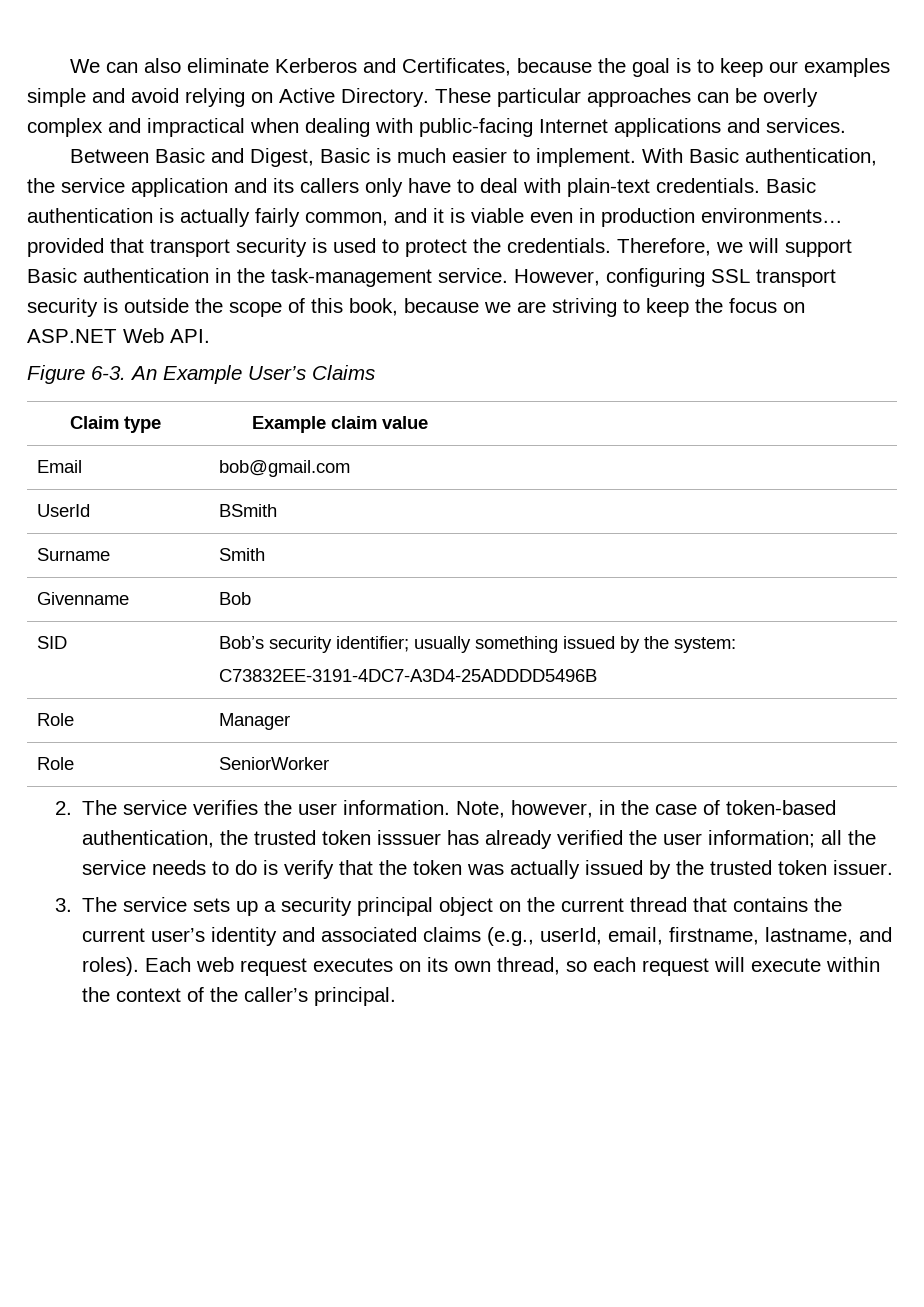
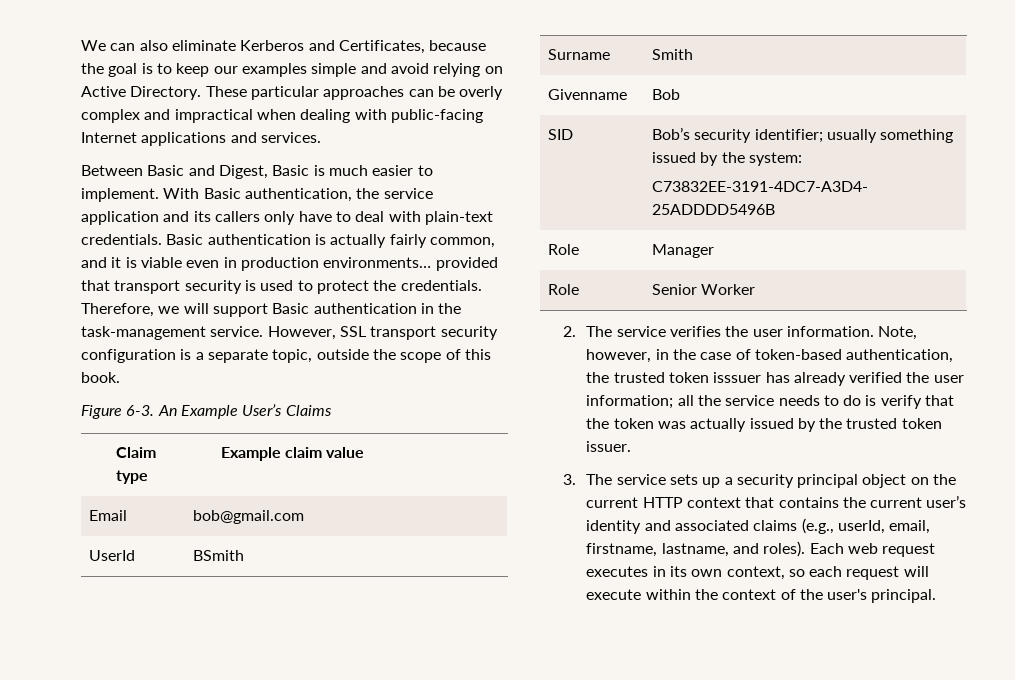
[606,268,705,287] configuring -> (336, 333) none
[103,298,118,313] is -> [81,349,313,363] configuration is a separate topic,
[349,298,805,317] [27,328,210,343] book, because we are striving to keep the focus on ASP.NET Web API. -> [81,372,120,383] book.
[218,757,329,770] SeniorWorker -> [652,284,756,295] Senior Worker
[630,897,688,912] thread -> [642,497,741,508] HTTP context
[399,961,422,972] on -> [652,566,666,577] in
[497,957,561,975] thread, -> [726,566,785,580] context,
[244,987,309,1002] caller’s -> [827,589,868,600] user's

